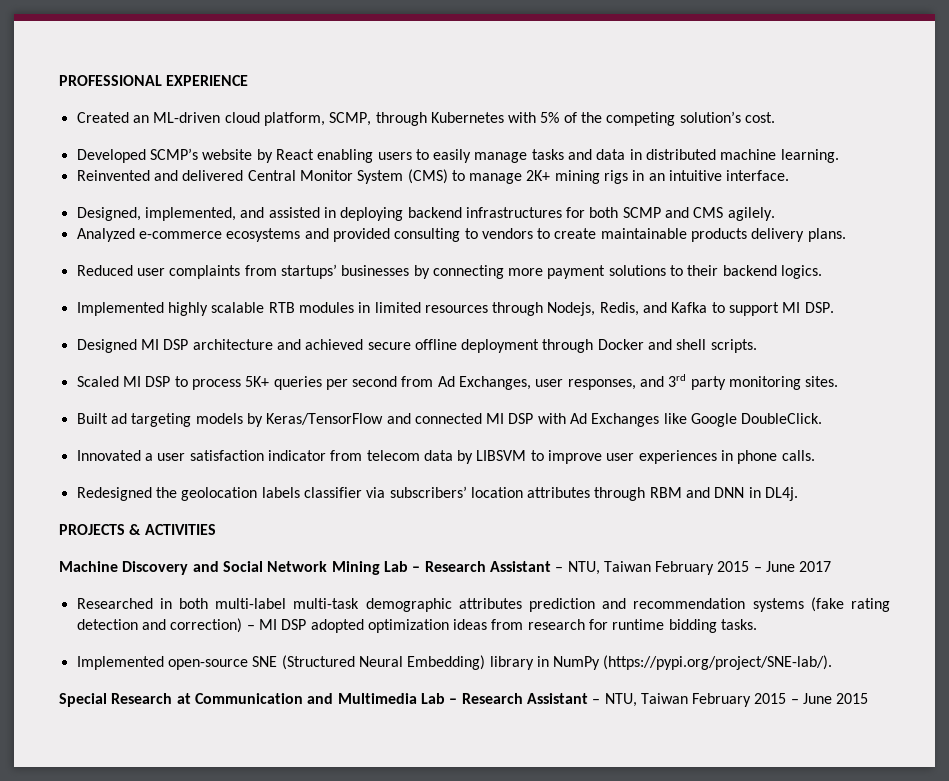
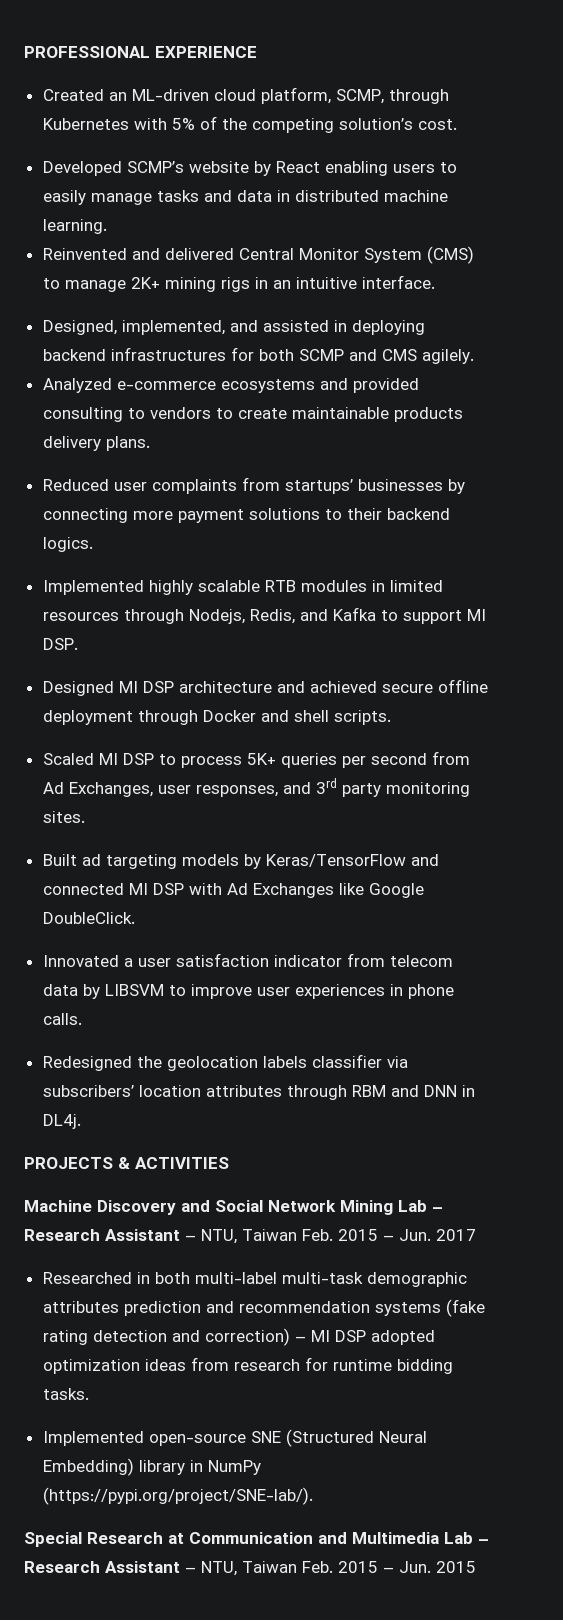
[655,561,796,575] February 2015 – June -> [302,1229,431,1241] Feb. 2015 – Jun.
[692,693,833,707] February 2015 – June -> [302,1561,431,1573] Feb. 2015 – Jun.

